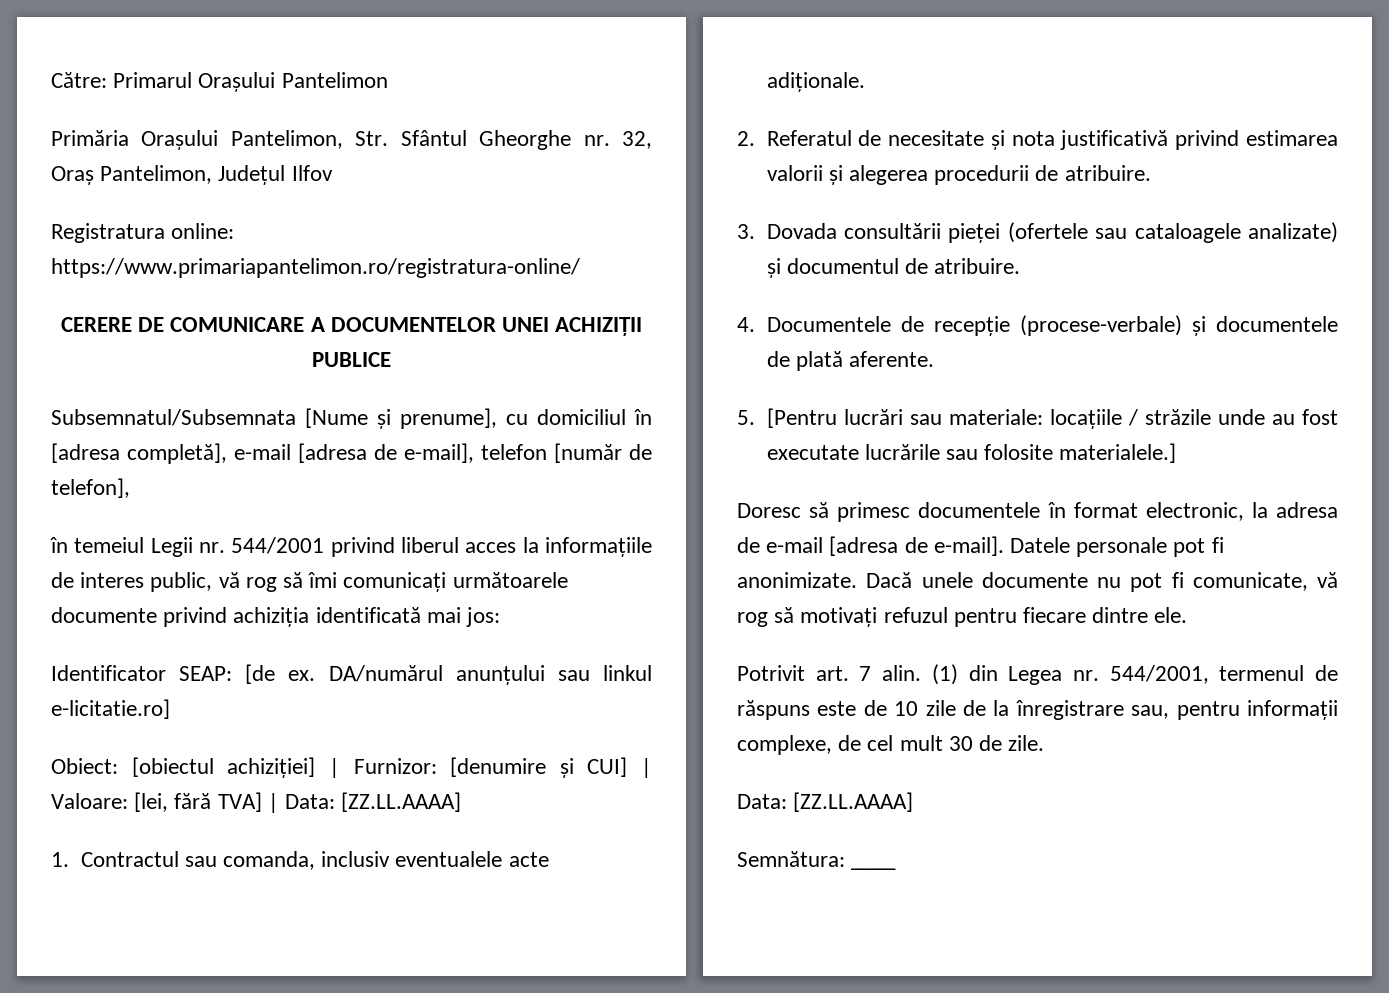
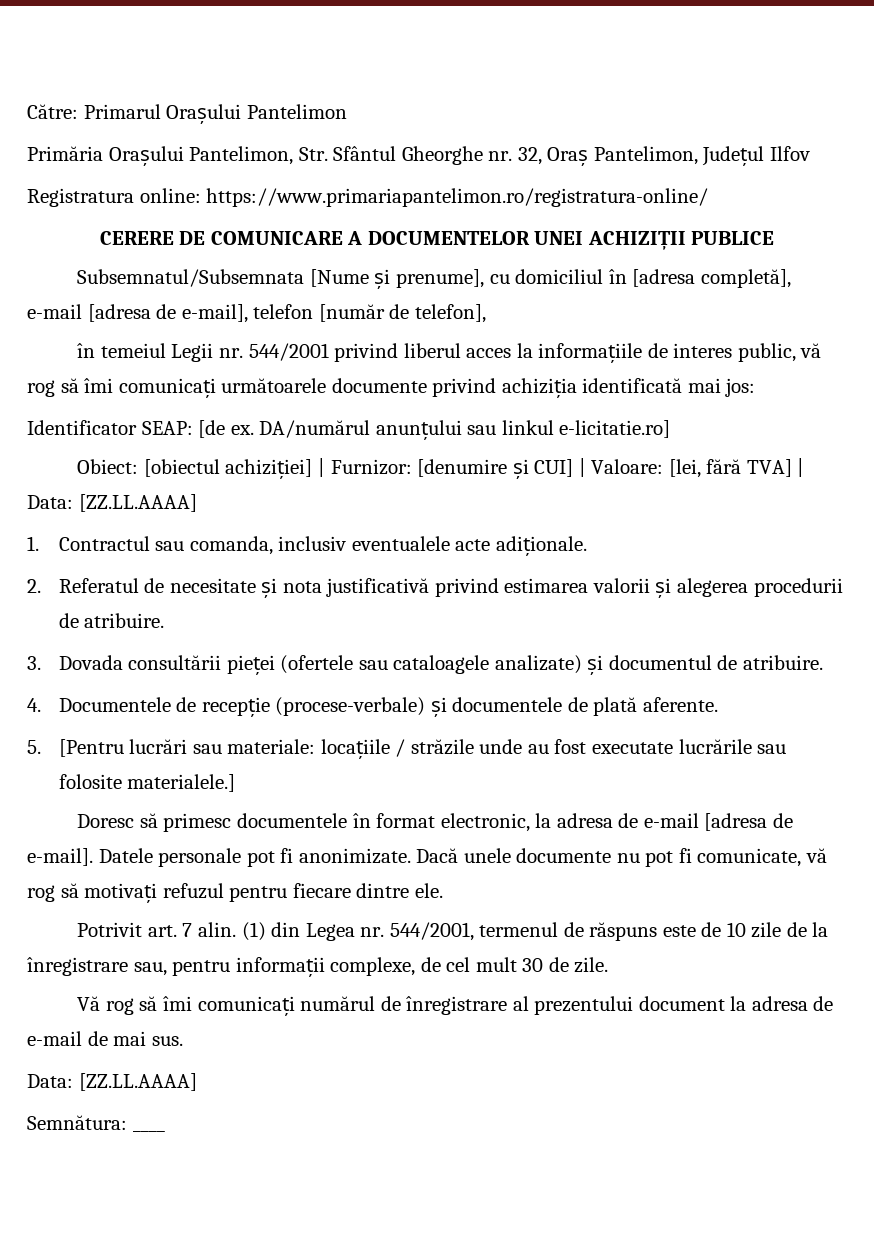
(1045, 743) none -> [77,996,834,1016] [27,1031,183,1046] // Vă rog să îmi comunicați numărul de înregistrare al prezentului document la adresa de e-mail de mai sus.

